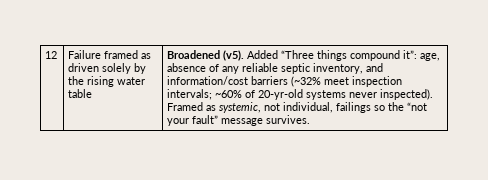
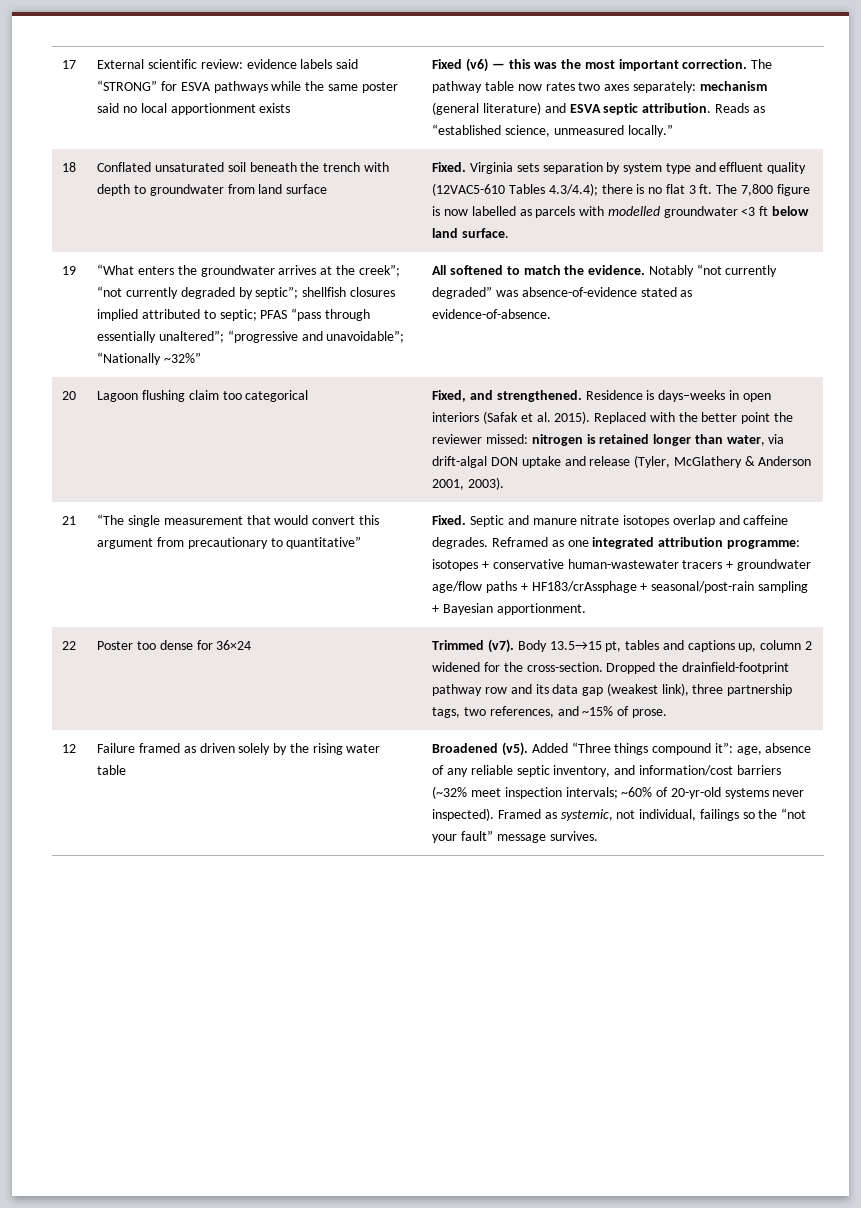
(45, 55) none -> [62,60,77,69] [97,59,359,69] [97,80,398,93] [97,103,291,115] [432,58,773,72] [432,81,767,93] [432,102,765,115] [432,124,673,137] [62,162,77,172] [97,162,389,172] [97,184,328,196] [432,162,807,174] [432,183,810,196] [432,206,810,218] [432,228,510,238] [62,266,77,275] [97,264,400,277] [97,286,395,299] [97,308,370,321] [97,330,405,343] [97,352,202,365] [432,264,778,277] [432,286,693,299] [432,309,552,319] [62,391,77,400] [97,390,309,402] [432,390,771,402] [432,411,794,424] [432,434,785,446] [432,455,812,468] [432,477,505,490] [62,516,77,525] [97,514,379,527] [97,536,362,549] [432,515,789,527] [432,537,800,549] [432,559,811,571] [432,581,808,593] [432,603,586,615] [62,641,77,650] [97,640,252,650] [432,639,813,653] [432,662,789,674] [432,683,793,696] [432,706,667,718] 17 | External scientific review: evidence labels said “STRONG” for ESVA pathways while the same poster said no local apportionment exists | Fixed (v6) — this was the most important correction. The pathway table now rates two axes separately: mechanism (general literature) and ESVA septic attribution. Reads as “established science, unmeasured locally.” // 18 | Conflated unsaturated soil beneath the trench with depth to groundwater from land surface | Fixed. Virginia sets separation by system type and effluent quality (12VAC5-610 Tables 4.3/4.4); there is no flat 3 ft. The 7,800 figure is now labelled as parcels with modelled groundwater <3 ft below land surface. // 19 | “What enters the groundwater arrives at the creek”; “not currently degraded by septic”; shellfish closures implied attributed to septic; PFAS “pass through essentially unaltered”; “progressive and unavoidable”; “Nationally ~32%” | All softened to match the evidence. Notably “not currently degraded” was absence-of-evidence stated as evidence-of-absence. // 20 | Lagoon flushing claim too categorical | Fixed, and strengthened. Residence is days–weeks in open interiors (Safak et al. 2015). Replaced with the better point the reviewer missed: nitrogen is retained longer than water, via drift-algal DON uptake and release (Tyler, McGlathery & Anderson 2001, 2003). // 21 | “The single measurement that would convert this argument from precautionary to quantitative” | Fixed. Septic and manure nitrate isotopes overlap and caffeine degrades. Reframed as one integrated attribution programme: isotopes + conservative human-wastewater tracers + groundwater age/flow paths + HF183/crAssphage + seasonal/post-rain sampling + Bayesian apportionment. // 22 | Poster too dense for 36×24 | Trimmed (v7). Body 13.5→15 pt, tables and captions up, column 2 widened for the cross-section. Dropped the drainfield-footprint pathway row and its data gap (weakest link), three partnership tags, two references, and ~15% of prose. //

